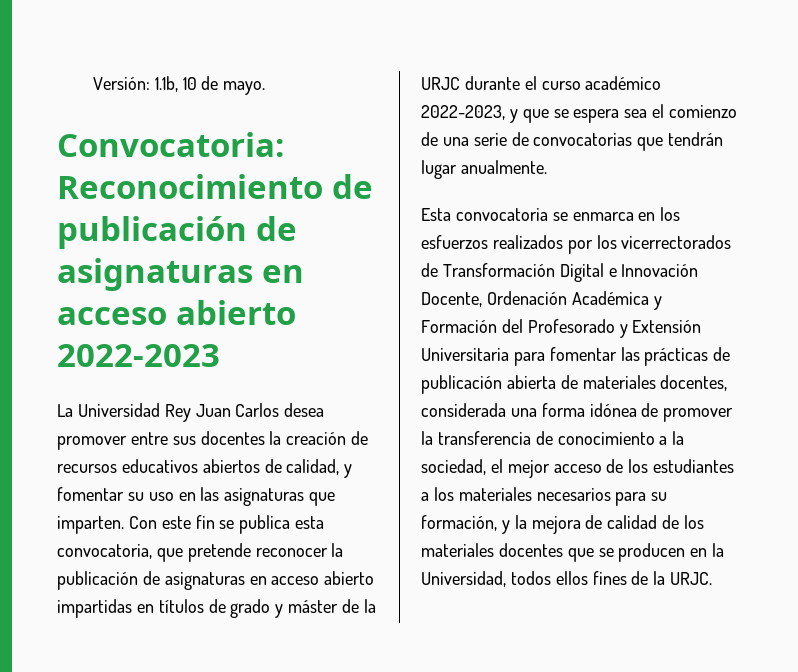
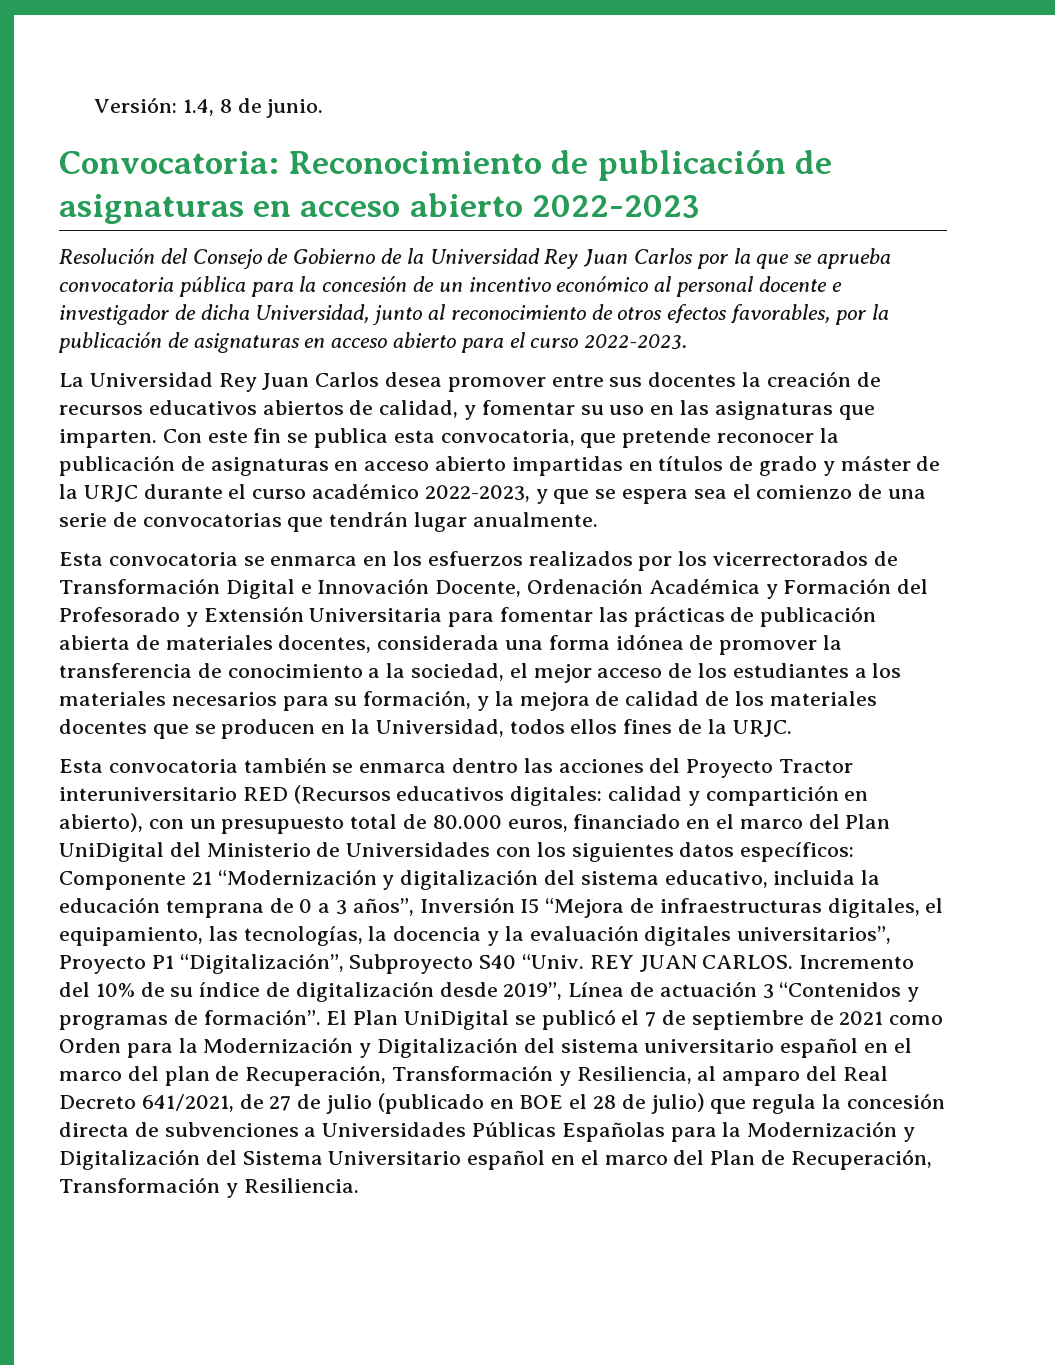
[154,76,266,95] 1.1b, 10 de mayo. -> [182,98,324,118] 1.4, 8 de junio.
(220, 355) none -> [59,248,892,269] [59,276,842,297] [59,304,889,325] [58,332,688,353] // Resolución del Consejo de Gobierno de la Universidad Rey Juan Carlos por la que se aprueba convocatoria pública para la concesión de un incentivo económico al personal docente e investigador de dicha Universidad, junto al reconocimiento de otros efectos favorables, por la publicación de asignaturas en acceso abierto para el curso 2022-2023.
(713, 578) none -> [59,758,854,778] [59,785,869,806] [59,813,891,834] [59,842,855,862] [59,869,881,890] [59,897,944,918] [59,925,892,946] [59,953,915,974] [59,981,920,1002] [59,1009,944,1030] [59,1037,912,1058] [59,1065,888,1086] [59,1093,945,1114] [59,1121,916,1142] [59,1149,932,1170] [59,1177,359,1198] // Esta convocatoria también se enmarca dentro las acciones del Proyecto Tractor interuniversitario RED (Recursos educativos digitales: calidad y compartición en abierto), con un presupuesto total de 80.000 euros, financiado en el marco del Plan UniDigital del Ministerio de Universidades con los siguientes datos específicos: Componente 21 “Modernización y digitalización del sistema educativo, incluida la educación temprana de 0 a 3 años”, Inversión I5 “Mejora de infraestructuras digitales, el equipamiento, las tecnologías, la docencia y la evaluación digitales universitarios”, Proyecto P1 “Digitalización”, Subproyecto S40 “Univ. REY JUAN CARLOS. Incremento del 10% de su índice de digitalización desde 2019”, Línea de actuación 3 “Contenidos y programas de formación”. El Plan UniDigital se publicó el 7 de septiembre de 2021 como Orden para la Modernización y Digitalización del sistema universitario español en el marco del plan de Recuperación, Transformación y Resiliencia, al amparo del Real Decreto 641/2021, de 27 de julio (publicado en BOE el 28 de julio) que regula la concesión directa de subvenciones a Universidades Públicas Españolas para la Modernización y Digitalización del Sistema Universitario español en el marco del Plan de Recuperación, Transformación y Resiliencia.

